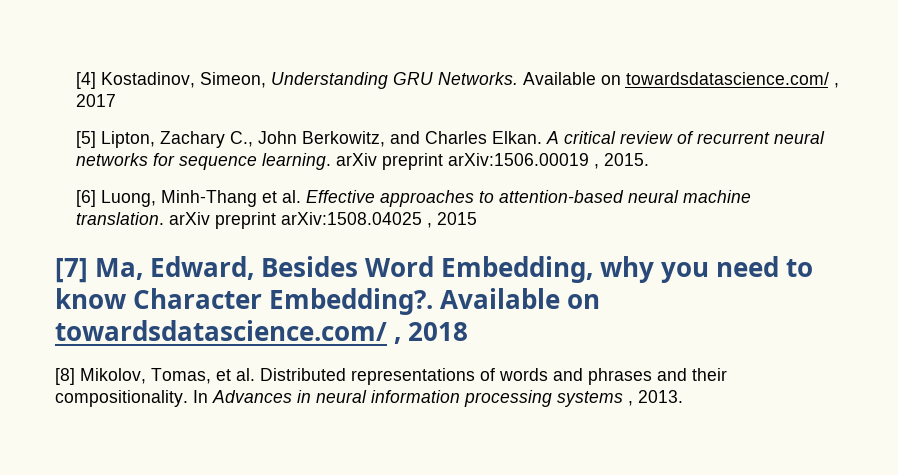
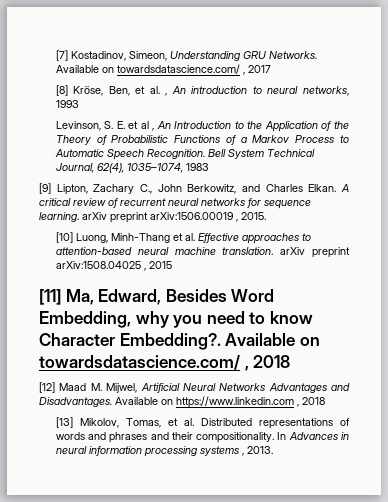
[75,72,96,89] [4] -> [55,50,68,61] [7]
[75,131,96,148] [5] -> [55,85,349,96] [55,100,79,108] [55,121,349,132] [55,135,349,145] [54,149,315,160] [55,163,209,173] [39,183,51,194] [8] Kröse, Ben, et al. , An introduction to neural networks, 1993 // Levinson, S. E. et al , An Introduction to the Application of the Theory of Probabilistic Functions of a Markov Process to Automatic Speech Recognition. Bell System Technical Journal, 62(4), 1035–1074, 1983 // [9]
[75,190,96,207] [6] -> [55,232,73,243] [10]
[55,258,88,283] [7] -> [39,289,61,305] [11]
[55,368,75,385] [8] -> [39,382,350,393] [39,396,325,408] [55,417,73,428] [12] Maad M. Mijwel, Artificial Neural Networks Advantages and Disadvantages. Available on https://www.linkedin.com , 2018 // [13]

